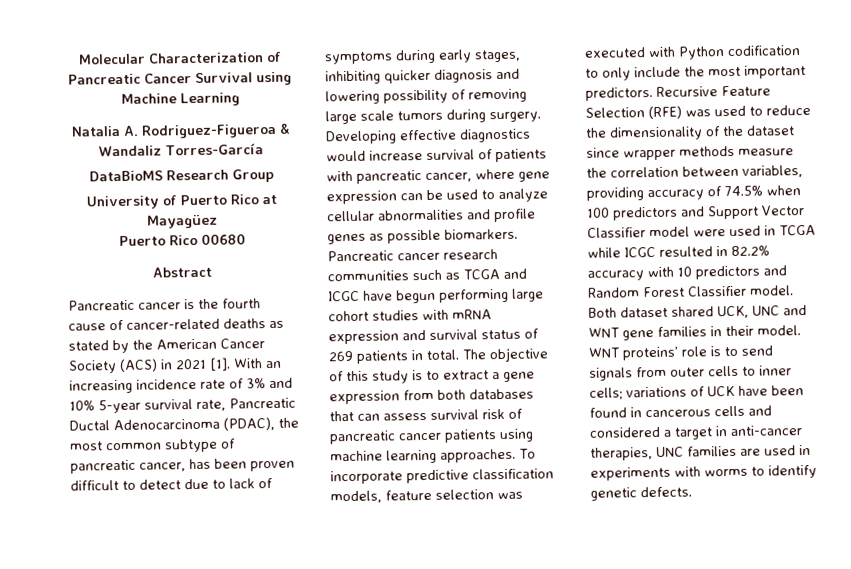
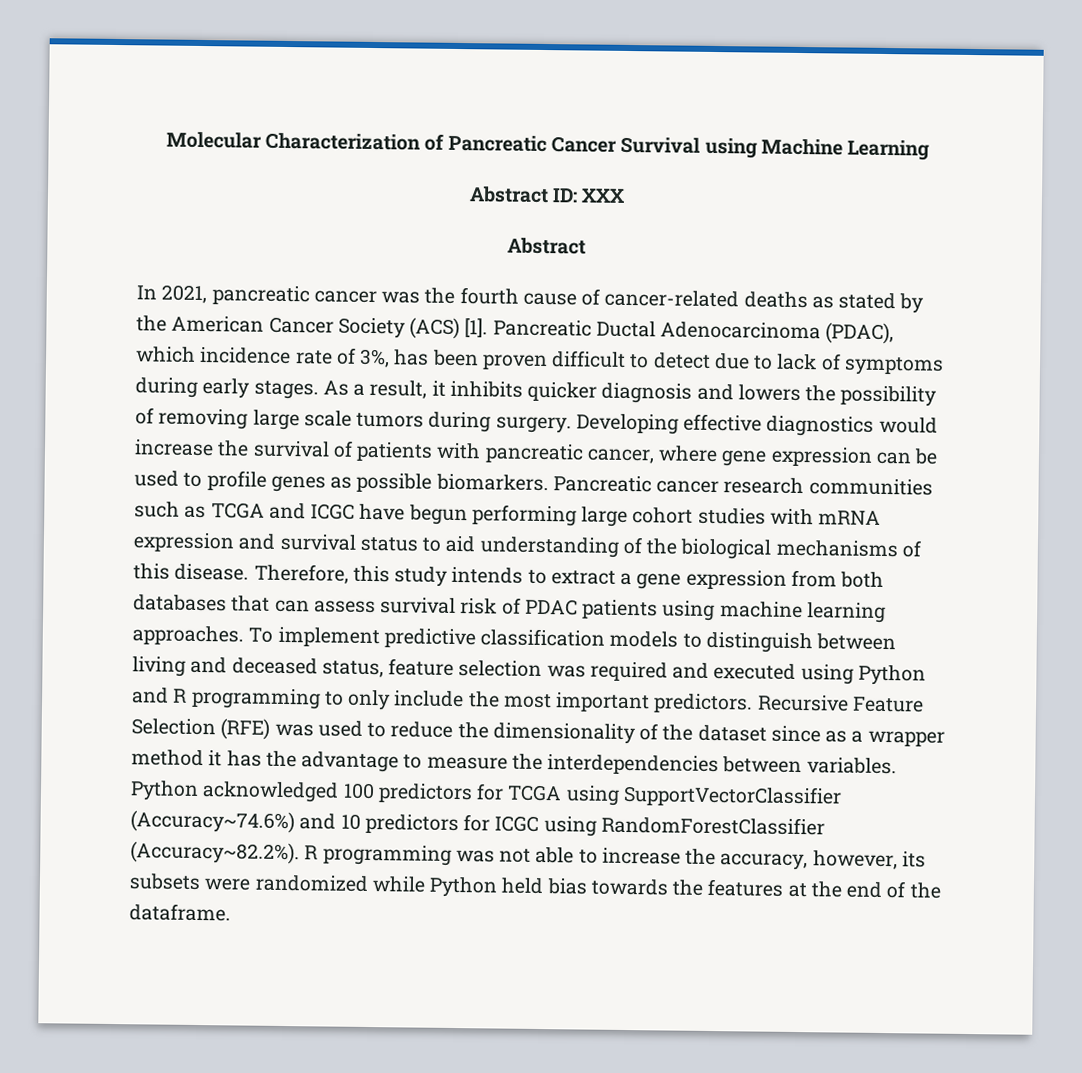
[70,122,291,139] [98,143,265,157] [88,168,274,183] [85,194,277,210] [146,214,218,229] [118,233,246,247] [152,266,212,278] [68,299,195,311] Natalia A. Rodriguez-Figueroa & Wandaliz Torres-García // DataBioMS Research Group // University of Puerto Rico at Mayagüez // Puerto Rico 00680 // Abstract // Pancreatic cancer is -> [468,186,627,204] [507,237,586,255] [136,284,421,306] Abstract ID: XXX // Abstract // In 2021, pancreatic cancer was
[160,357,282,371] [69,377,293,394] [69,397,296,414] [69,416,299,431] [70,438,236,453] [70,459,186,474] in 2021 [1]. With an increasing incidence rate of 3% and 10% 5-year survival rate, Pancreatic Ductal Adenocarcinoma (PDAC), the most common subtype of pancreatic cancer, -> [464,318,895,345] [136,346,391,368] [1]. Pancreatic Ductal Adenocarcinoma (PDAC), which incidence rate of 3%,
[474,49,521,63] [325,70,381,85] stages, inhibiting -> [253,379,523,400] stages. As a result, it inhibits
[325,90,380,105] lowering -> [737,384,837,402] lowers the
(423, 155) none -> [217,440,250,457] the
[498,188,548,203] [327,209,491,222] analyze cellular abnormalities and -> (203, 480) none
[524,328,539,339] [328,347,549,364] [329,370,423,384] of 269 patients in total. The objective of this study is -> [422,535,921,560] [133,563,524,587] to aid understanding of the biological mechanisms of this disease. Therefore, this study intends
[329,430,442,445] pancreatic cancer -> [524,598,578,616] PDAC
[330,470,403,485] incorporate -> [277,626,380,648] implement
[330,489,523,504] [584,45,801,60] models, feature selection was executed with Python codification -> [609,630,897,654] [132,656,926,686] [132,687,321,710] models to distinguish between living and deceased status, feature selection was required and executed using Python and R programming
[623,145,794,161] [586,165,803,178] [586,185,801,201] [587,205,805,221] [587,224,816,238] [587,245,770,258] [587,265,787,281] [588,285,794,298] [588,305,807,319] [588,325,801,341] [588,345,773,361] [589,365,792,381] [589,385,804,400] [589,405,772,418] [589,425,803,440] [590,444,811,461] [590,464,817,481] [590,486,692,501] wrapper methods measure the correlation between variables, providing accuracy of 74.5% when 100 predictors and Support Vector Classifier model were used in TCGA while ICGC resulted in 82.2% accuracy with 10 predictors and Random Forest Classifier model. Both dataset shared UCK, UNC and WNT gene families in their model. WNT proteins’ role is to send signals from outer cells to inner cells; variations of UCK have been found in cancerous cells and considered a target in anti-cancer therapies, UNC families are used in experiments with worms to identify genetic defects. -> [825,730,945,747] [131,749,897,776] [130,780,842,808] [130,810,825,837] [130,841,926,871] [129,873,941,899] [129,903,231,922] as a wrapper method it has the advantage to measure the interdependencies between variables. Python acknowledged 100 predictors for TCGA using SupportVectorClassifier (Accuracy~74.6%) and 10 predictors for ICGC using RandomForestClassifier (Accuracy~82.2%). R programming was not able to increase the accuracy, however, its subsets were randomized while Python held bias towards the features at the end of the dataframe.

